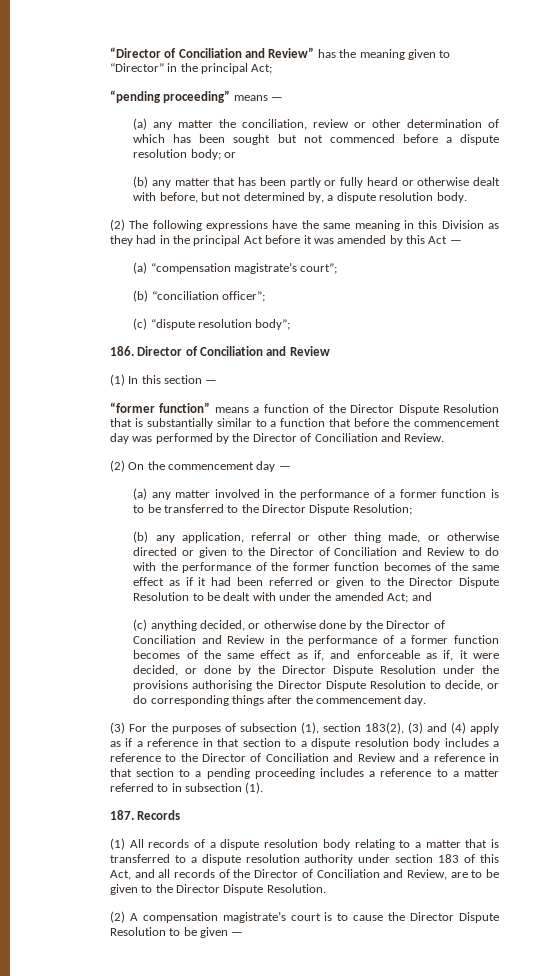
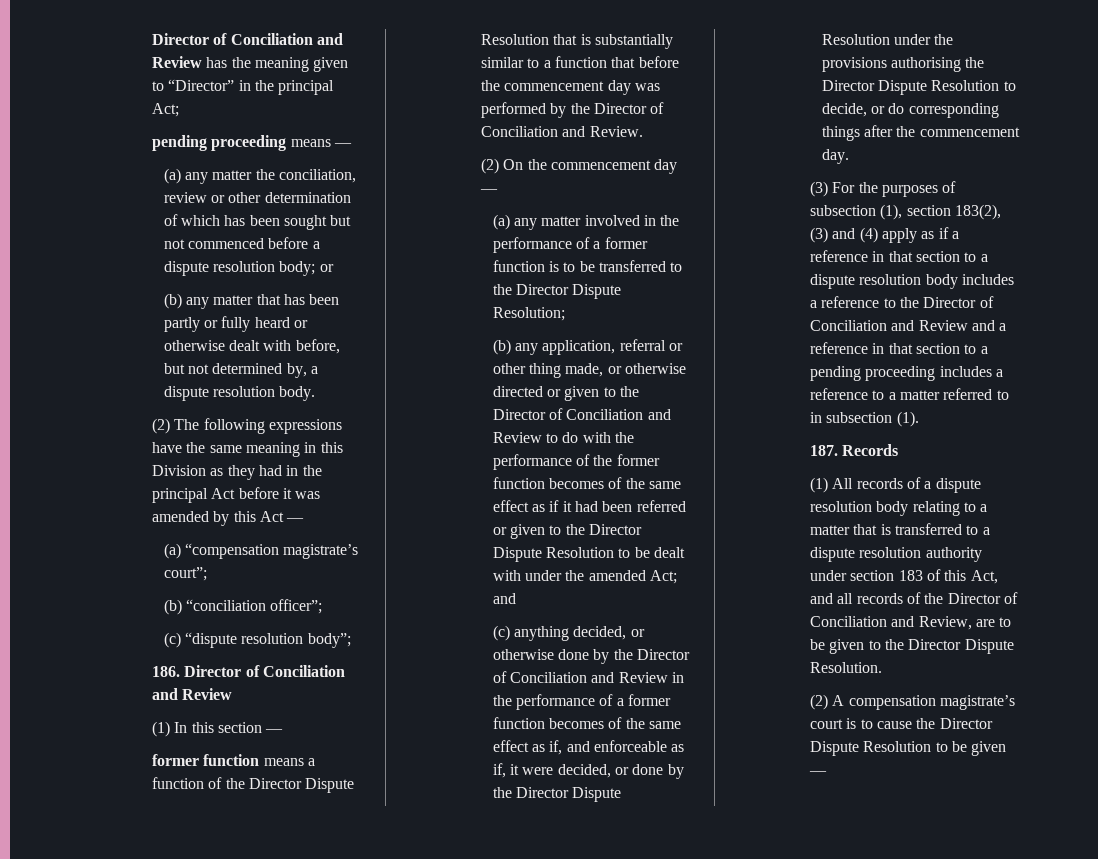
[109,47,315,58] “Director of Conciliation and Review” -> [151,33,343,45] [151,56,202,68] Director of Conciliation and Review
[109,90,231,103] “pending proceeding” -> [151,135,287,151] pending proceeding
[109,402,211,413] “former function” -> [151,754,260,766] former function

